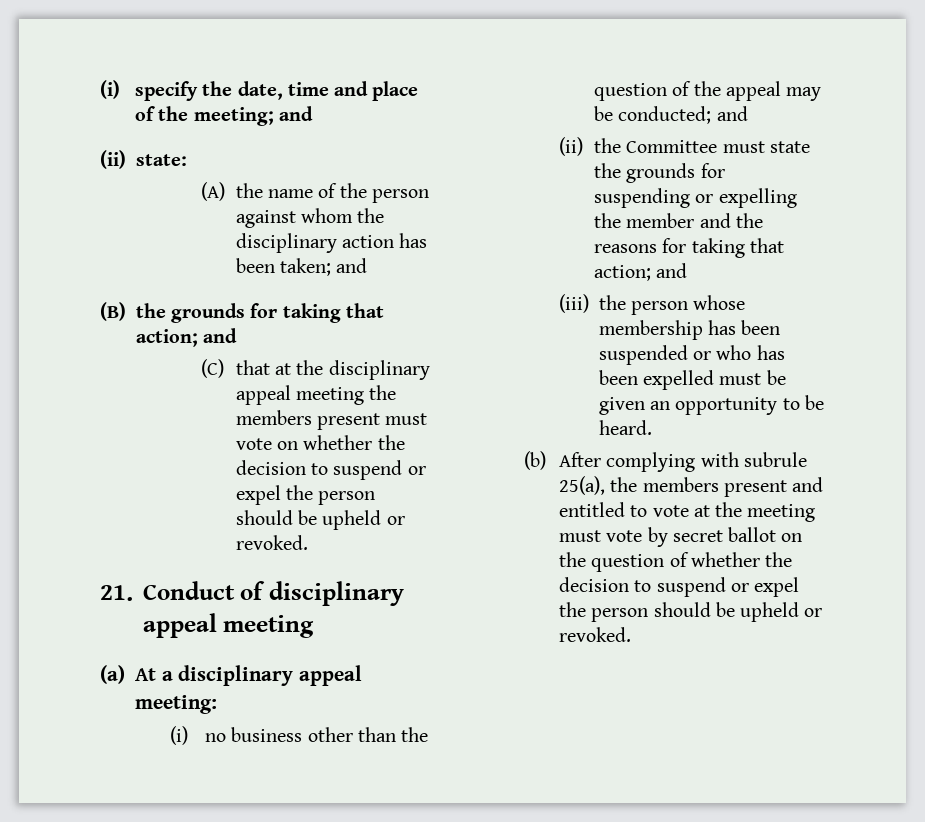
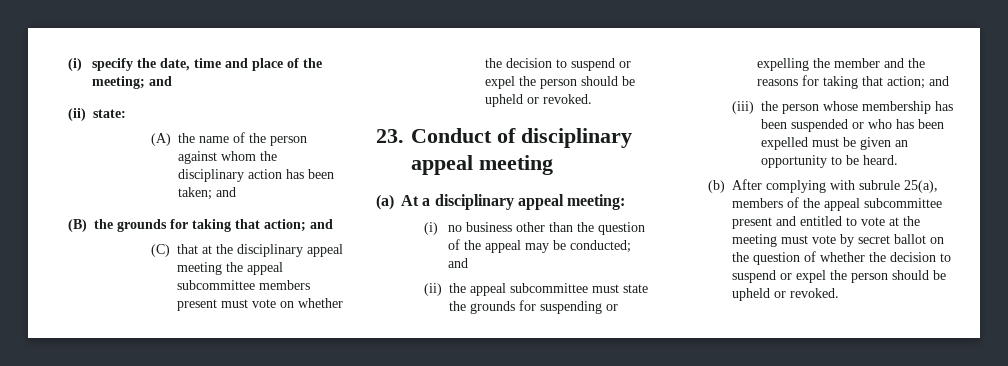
(397, 392) none -> [247,262,284,275] [177,280,256,290] appeal subcommittee
[100,585,133,601] 21. -> [376,129,404,143] 23.
[626,140,718,153] Committee -> [469,283,588,296] appeal subcommittee
[610,477,719,492] the members -> [731,197,942,211] members of the appeal subcommittee

